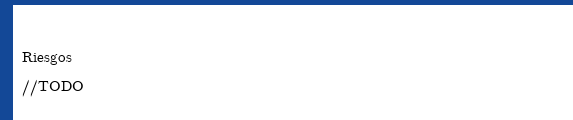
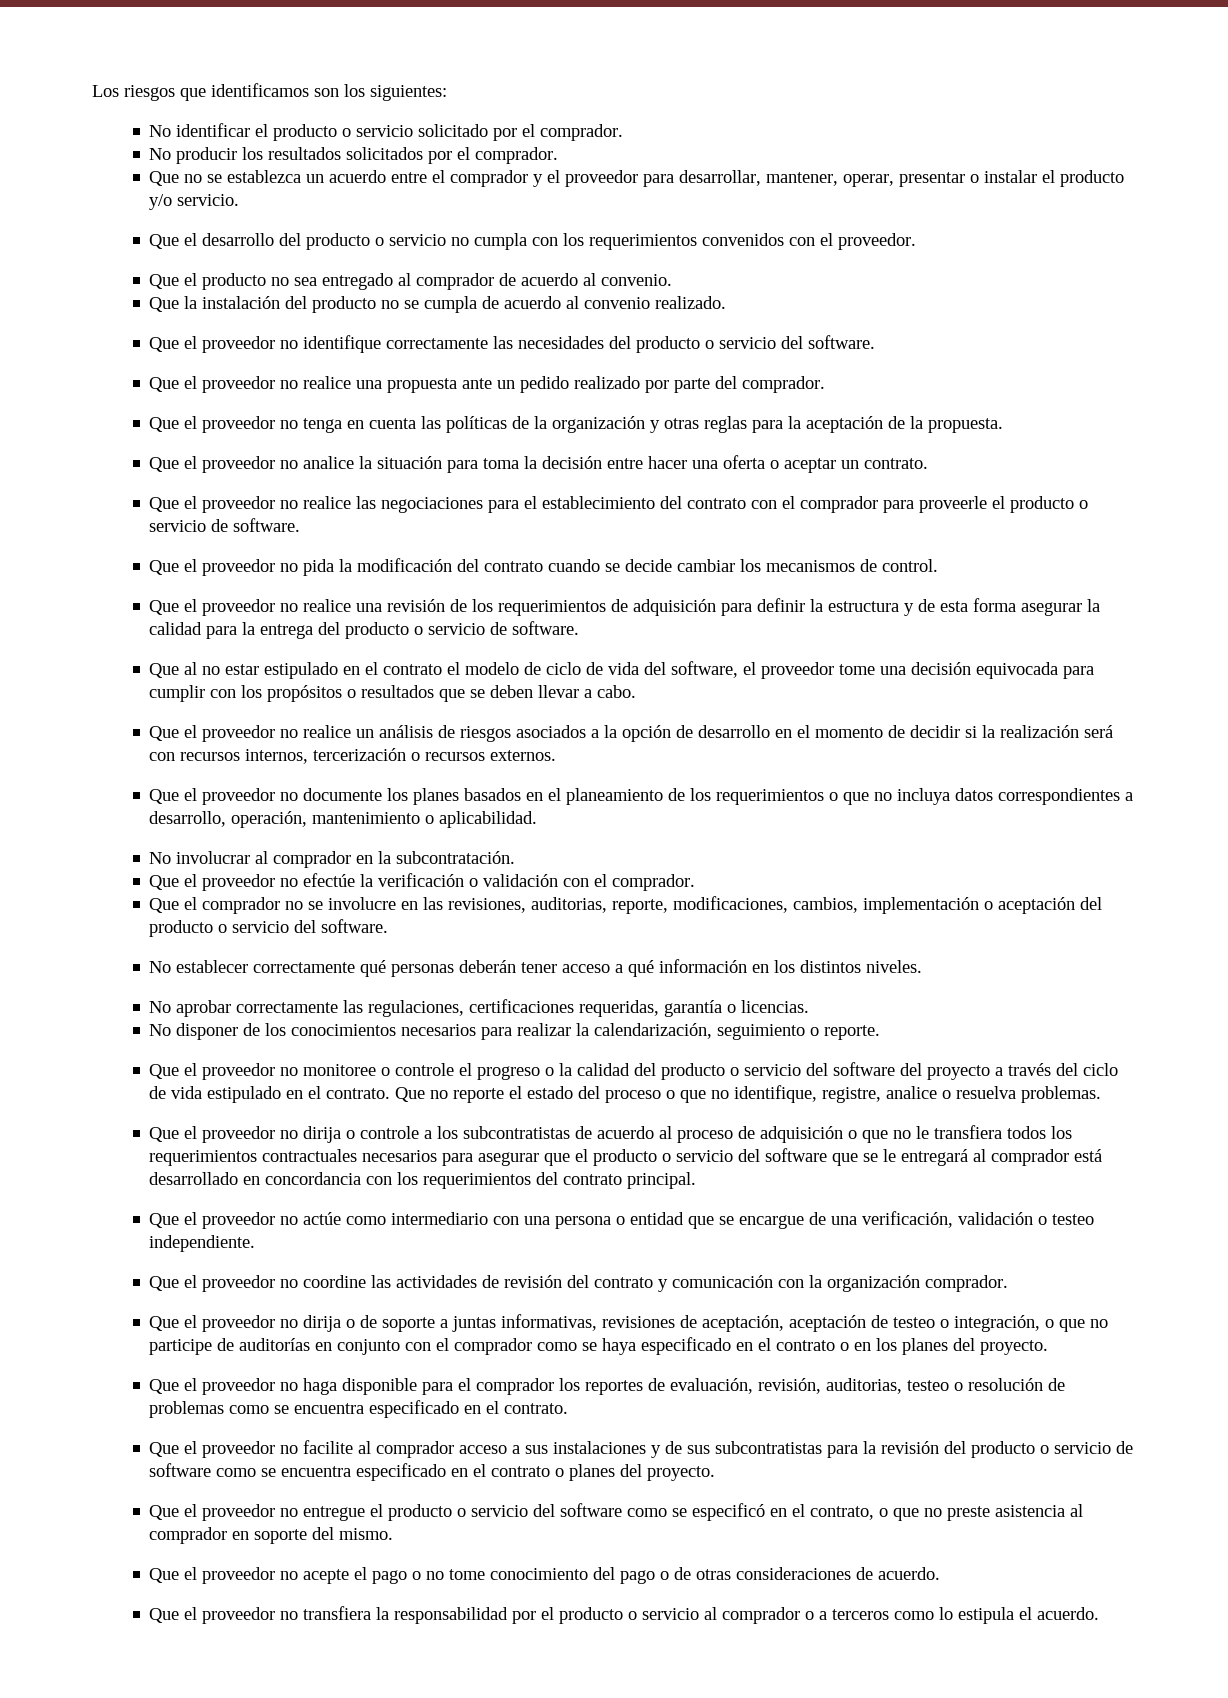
[22,52,72,65] [22,79,84,97] Riesgos // //TODO -> [92,83,447,101] [149,123,624,141] [149,147,559,164] [149,170,1125,187] [149,194,240,210] [149,233,917,250] [149,273,673,290] [149,296,727,313] [149,335,876,353] [149,376,826,393] [149,416,1004,433] [149,455,929,473] [149,496,1089,513] [149,518,301,532] [149,558,939,576] [149,598,1101,616] [149,621,580,639] [149,661,1095,679] [149,685,637,702] [149,725,1114,742] [149,748,557,764] [149,788,1134,805] [149,811,538,828] [149,851,516,868] [149,873,696,891] [149,896,1103,914] [149,919,389,937] [149,959,923,977] [149,999,810,1017] [149,1023,881,1040] [149,1062,1119,1080] [149,1085,1102,1103] [149,1125,1073,1143] [149,1148,1103,1166] [149,1172,697,1189] [149,1211,1095,1229] [149,1235,256,1252] [149,1275,1009,1292] [149,1314,1109,1332] [149,1337,1049,1355] [149,1378,1066,1395] [149,1400,569,1418] [149,1440,1134,1458] [149,1463,716,1481] [149,1503,1084,1521] [149,1527,394,1544] [149,1567,941,1584] [149,1606,1100,1624] Los riesgos que identificamos son los siguientes: // No identificar el producto o servicio solicitado por el comprador. // No producir los resultados solicitados por el comprador. // Que no se establezca un acuerdo entre el comprador y el proveedor para desarrollar, mantener, operar, presentar o instalar el producto y/o servicio. // Que el desarrollo del producto o servicio no cumpla con los requerimientos convenidos con el proveedor. // Que el producto no sea entregado al comprador de acuerdo al convenio. // Que la instalación del producto no se cumpla de acuerdo al convenio realizado. // Que el proveedor no identifique correctamente las necesidades del producto o servicio del software. // Que el proveedor no realice una propuesta ante un pedido realizado por parte del comprador. // Que el proveedor no tenga en cuenta las políticas de la organización y otras reglas para la aceptación de la propuesta. // Que el proveedor no analice la situación para toma la decisión entre hacer una oferta o aceptar un contrato. // Que el proveedor no realice las negociaciones para el establecimiento del contrato con el comprador para proveerle el producto o servicio de software. // Que el proveedor no pida la modificación del contrato cuando se decide cambiar los mecanismos de control. // Que el proveedor no realice una revisión de los requerimientos de adquisición para definir la estructura y de esta forma asegurar la calidad para la entrega del producto o servicio de software. // Que al no estar estipulado en el contrato el modelo de ciclo de vida del software, el proveedor tome una decisión equivocada para cumplir con los propósitos o resultados que se deben llevar a cabo. // Que el proveedor no realice un análisis de riesgos asociados a la opción de desarrollo en el momento de decidir si la realización será con recursos internos, tercerización o recursos externos. // Que el proveedor no documente los planes basados en el planeamiento de los requerimientos o que no incluya datos correspondientes a desarrollo, operación, mantenimiento o aplicabilidad. // No involucrar al comprador en la subcontratación. // Que el proveedor no efectúe la verificación o validación con el comprador. // Que el comprador no se involucre en las revisiones, auditorias, reporte, modificaciones, cambios, implementación o aceptación del producto o servicio del software. // No establecer correctamente qué personas deberán tener acceso a qué información en los distintos niveles. // No aprobar correctamente las regulaciones, certificaciones requeridas, garantía o licencias. // No disponer de los conocimientos necesarios para realizar la calendarización, seguimiento o reporte. // Que el proveedor no monitoree o controle el progreso o la calidad del producto o servicio del software del proyecto a través del ciclo de vida estipulado en el contrato. Que no reporte el estado del proceso o que no identifique, registre, analice o resuelva problemas. // Que el proveedor no dirija o controle a los subcontratistas de acuerdo al proceso de adquisición o que no le transfiera todos los requerimientos contractuales necesarios para asegurar que el producto o servicio del software que se le entregará al comprador está desarrollado en concordancia con los requerimientos del contrato principal. // Que el proveedor no actúe como intermediario con una persona o entidad que se encargue de una verificación, validación o testeo independiente. // Que el proveedor no coordine las actividades de revisión del contrato y comunicación con la organización comprador. // Que el proveedor no dirija o de soporte a juntas informativas, revisiones de aceptación, aceptación de testeo o integración, o que no participe de auditorías en conjunto con el comprador como se haya especificado en el contrato o en los planes del proyecto. // Que el proveedor no haga disponible para el comprador los reportes de evaluación, revisión, auditorias, testeo o resolución de problemas como se encuentra especificado en el contrato. // Que el proveedor no facilite al comprador acceso a sus instalaciones y de sus subcontratistas para la revisión del producto o servicio de software como se encuentra especificado en el contrato o planes del proyecto. // Que el proveedor no entregue el producto o servicio del software como se especificó en el contrato, o que no preste asistencia al comprador en soporte del mismo. // Que el proveedor no acepte el pago o no tome conocimiento del pago o de otras consideraciones de acuerdo. // Que el proveedor no transfiera la responsabilidad por el producto o servicio al comprador o a terceros como lo estipula el acuerdo.

